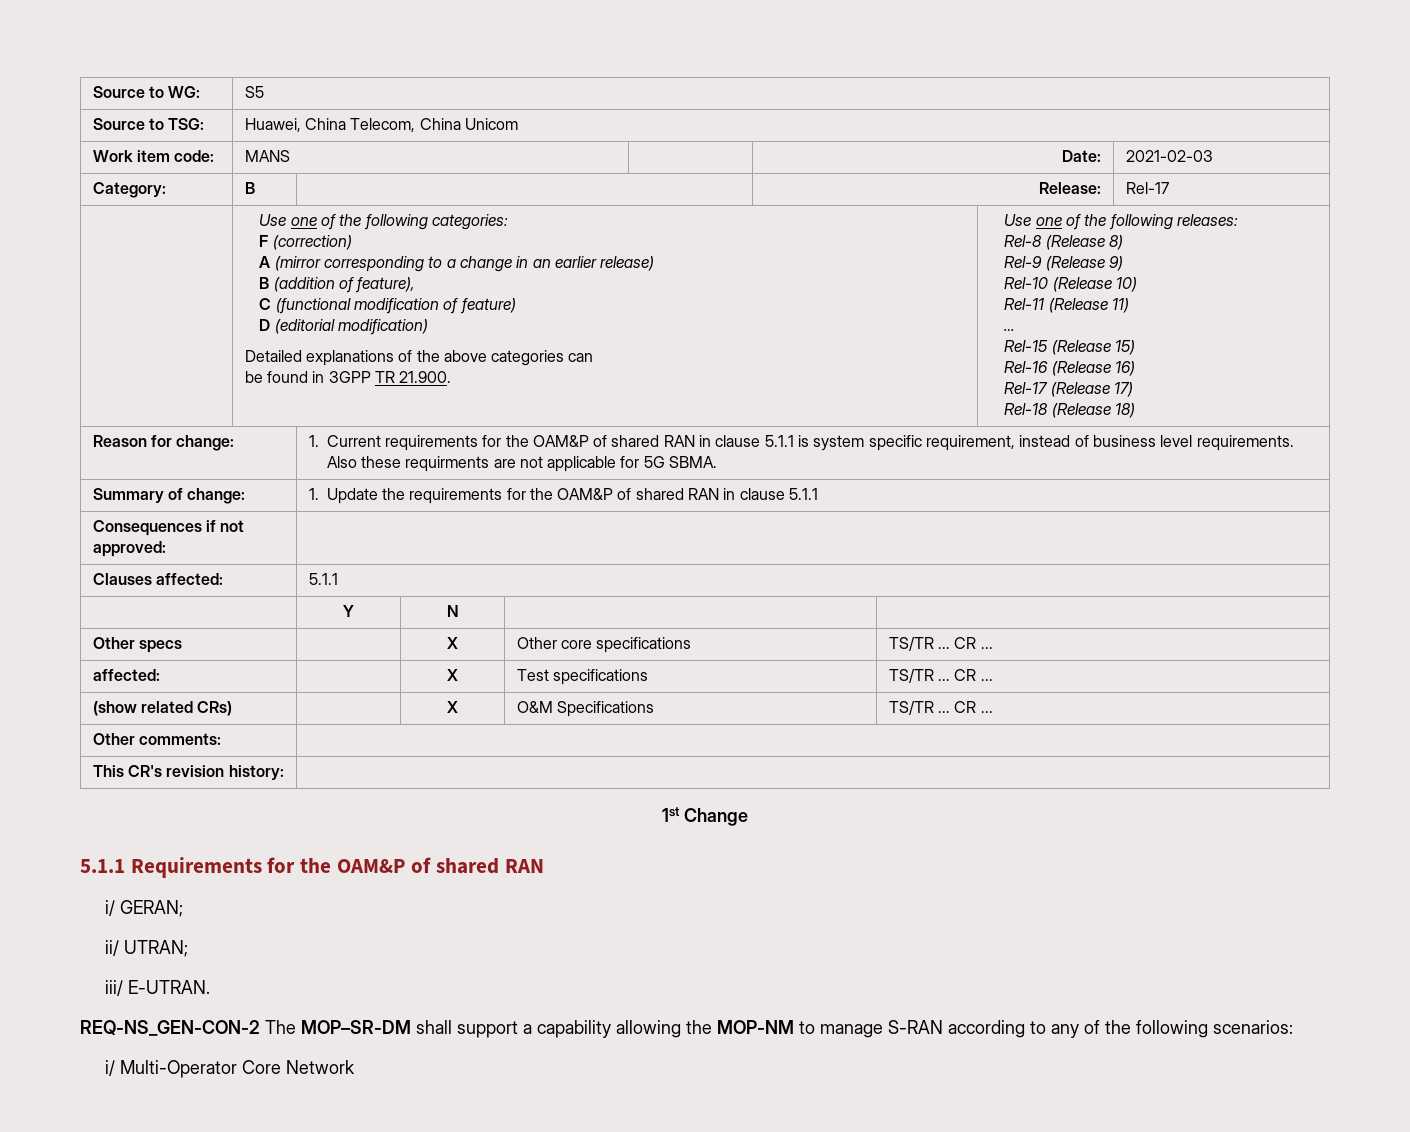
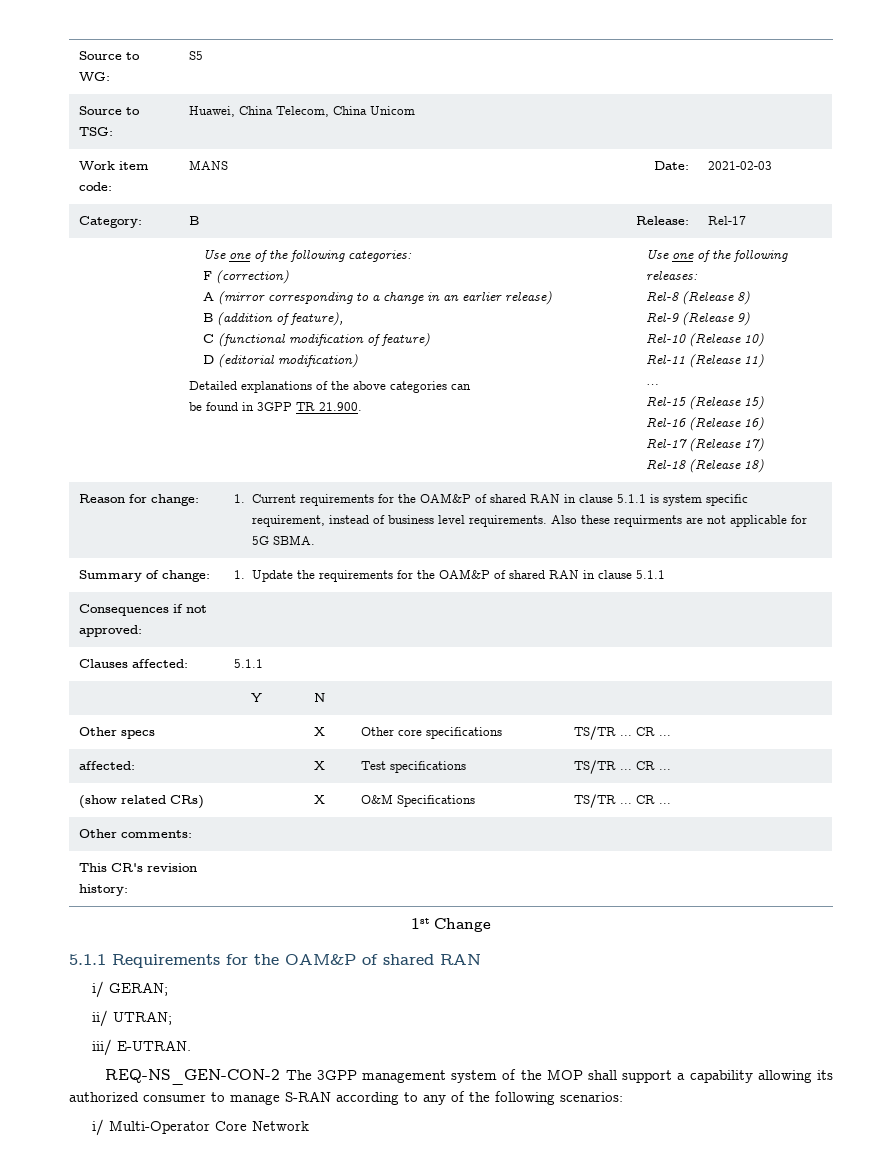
[301,1020,411,1034] MOP–SR-DM -> [316,1069,583,1083] 3GPP management system of the MOP
[686,1020,794,1034] the MOP-NM -> [817,1070,833,1080] [69,1092,206,1102] its authorized consumer

